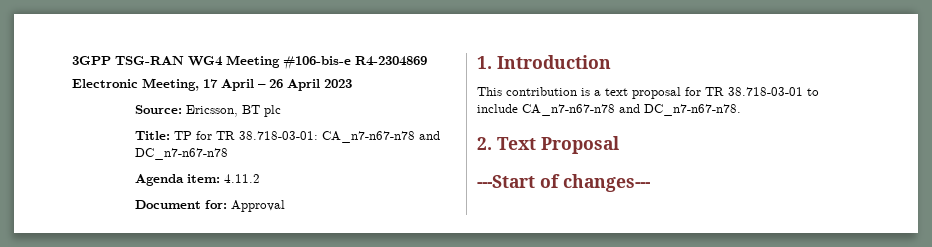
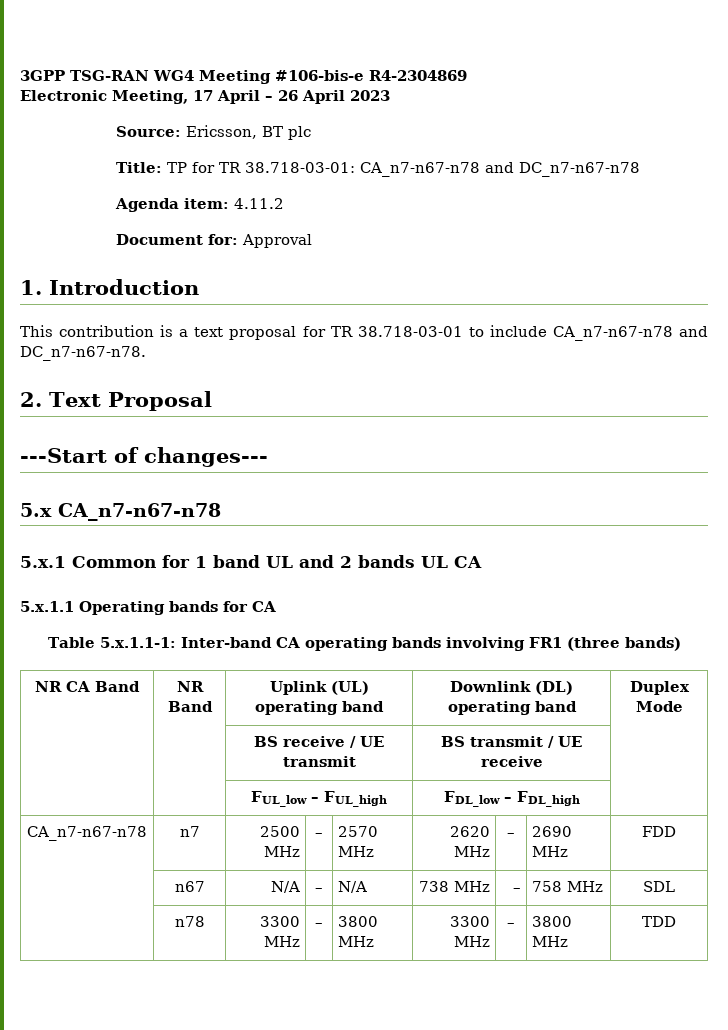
(650, 183) none -> [20,503,221,521] [20,555,482,568] [20,601,276,615] [47,637,681,651] [35,681,140,692] [176,681,204,692] [167,701,213,712] [269,681,369,695] [255,701,384,715] [450,681,573,695] [447,701,577,715] [629,681,690,695] [635,701,683,712] [254,736,384,748] [282,756,356,767] [441,736,582,748] [480,756,543,767] [251,791,387,807] [443,791,580,807] [27,826,147,841] [179,826,200,837] [259,826,300,837] [263,846,300,857] [315,833,323,837] [338,826,379,837] [338,846,375,857] [449,826,490,837] [453,846,490,857] [507,833,515,837] [532,826,573,837] [532,846,569,857] [642,826,676,837] [174,881,205,892] [270,881,300,893] [315,888,323,892] [338,881,368,893] [418,881,490,892] [512,888,521,892] [532,881,604,892] [643,881,675,892] [174,916,205,927] [259,916,300,927] [263,936,300,947] [315,923,323,927] [338,916,379,927] [338,936,375,947] [449,916,490,927] [453,936,490,947] [507,923,515,927] [532,916,573,927] [532,936,569,947] [642,916,676,927] // 5.x CA_n7-n67-n78 // 5.x.1 Common for 1 band UL and 2 bands UL CA // 5.x.1.1 Operating bands for CA // Table 5.x.1.1-1: Inter-band CA operating bands involving FR1 (three bands) // NR CA Band | NR Band | Uplink (UL) operating band | Downlink (DL) operating band | Duplex Mode // | | BS receive / UE transmit | BS transmit / UE receive | // | | FUL_low – FUL_high | FDL_low – FDL_high | // CA_n7-n67-n78 | n7 | 2500 MHz | – | 2570 MHz | 2620 MHz | – | 2690 MHz | FDD // | n67 | N/A | – | N/A | 738 MHz | – | 758 MHz | SDL // | n78 | 3300 MHz | – | 3800 MHz | 3300 MHz | – | 3800 MHz | TDD

